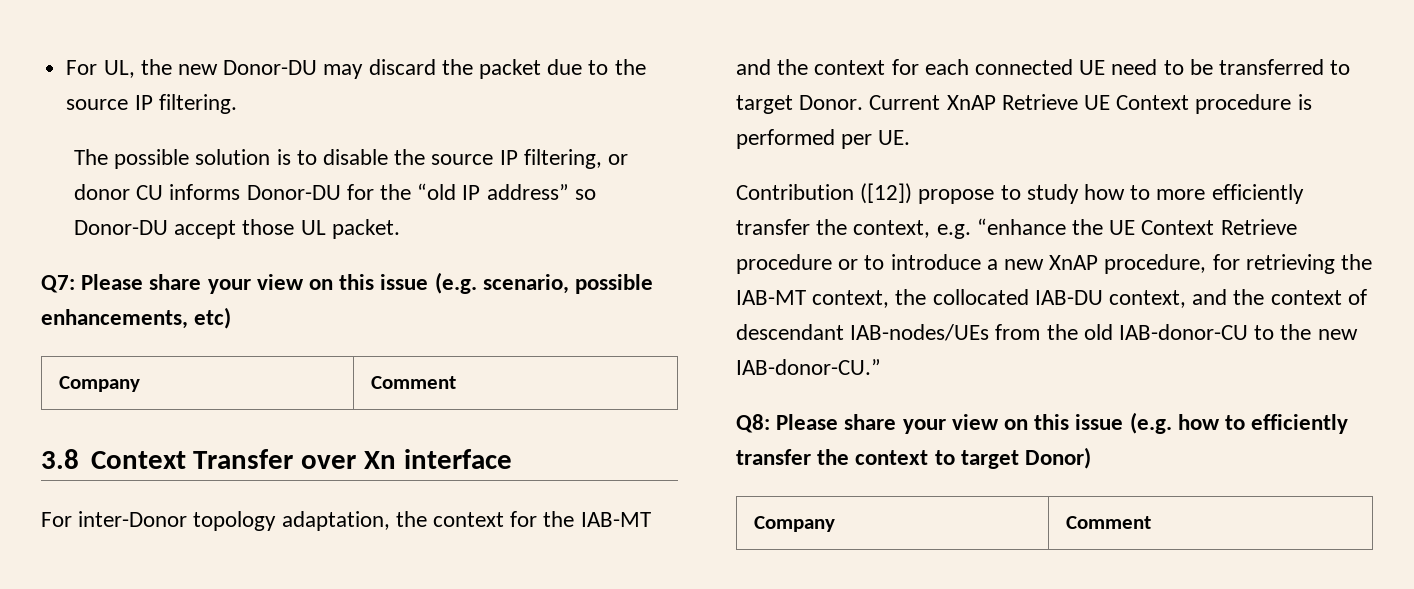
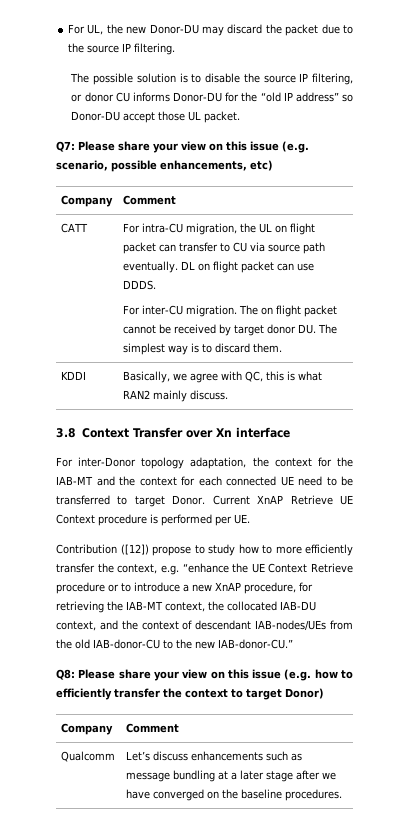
(457, 382) none -> [61,223,89,233] [123,223,316,235] [123,242,326,254] [123,261,315,273] [123,280,157,290] [123,305,338,317] [123,324,338,336] [123,343,283,355] [61,371,87,380] [123,371,323,383] [123,390,229,402] // CATT | For intra-CU migration, the UL on flight packet can transfer to CU via source path eventually. DL on flight packet can use DDDS. // For inter-CU migration. The on flight packet cannot be received by target donor DU. The simplest way is to discard them. // KDDI | Basically, we agree with QC, this is what RAN2 mainly discuss.
(1152, 522) none -> [61,751,116,762] [126,751,303,761] [126,770,337,782] [126,789,343,801] // Qualcomm | Let’s discuss enhancements such as message bundling at a later stage after we have converged on the baseline procedures.

